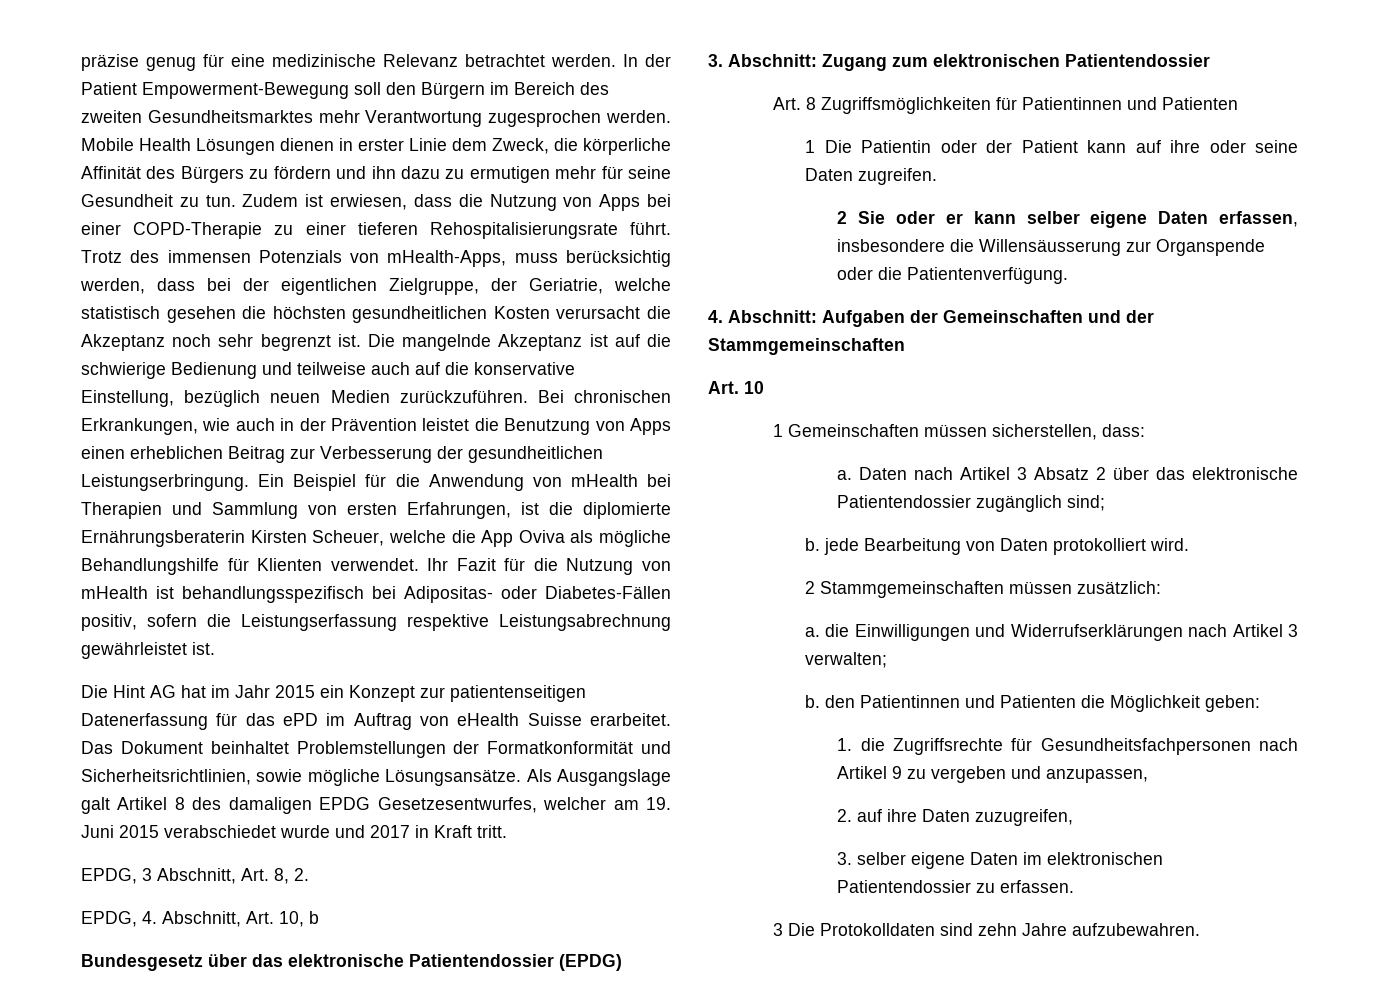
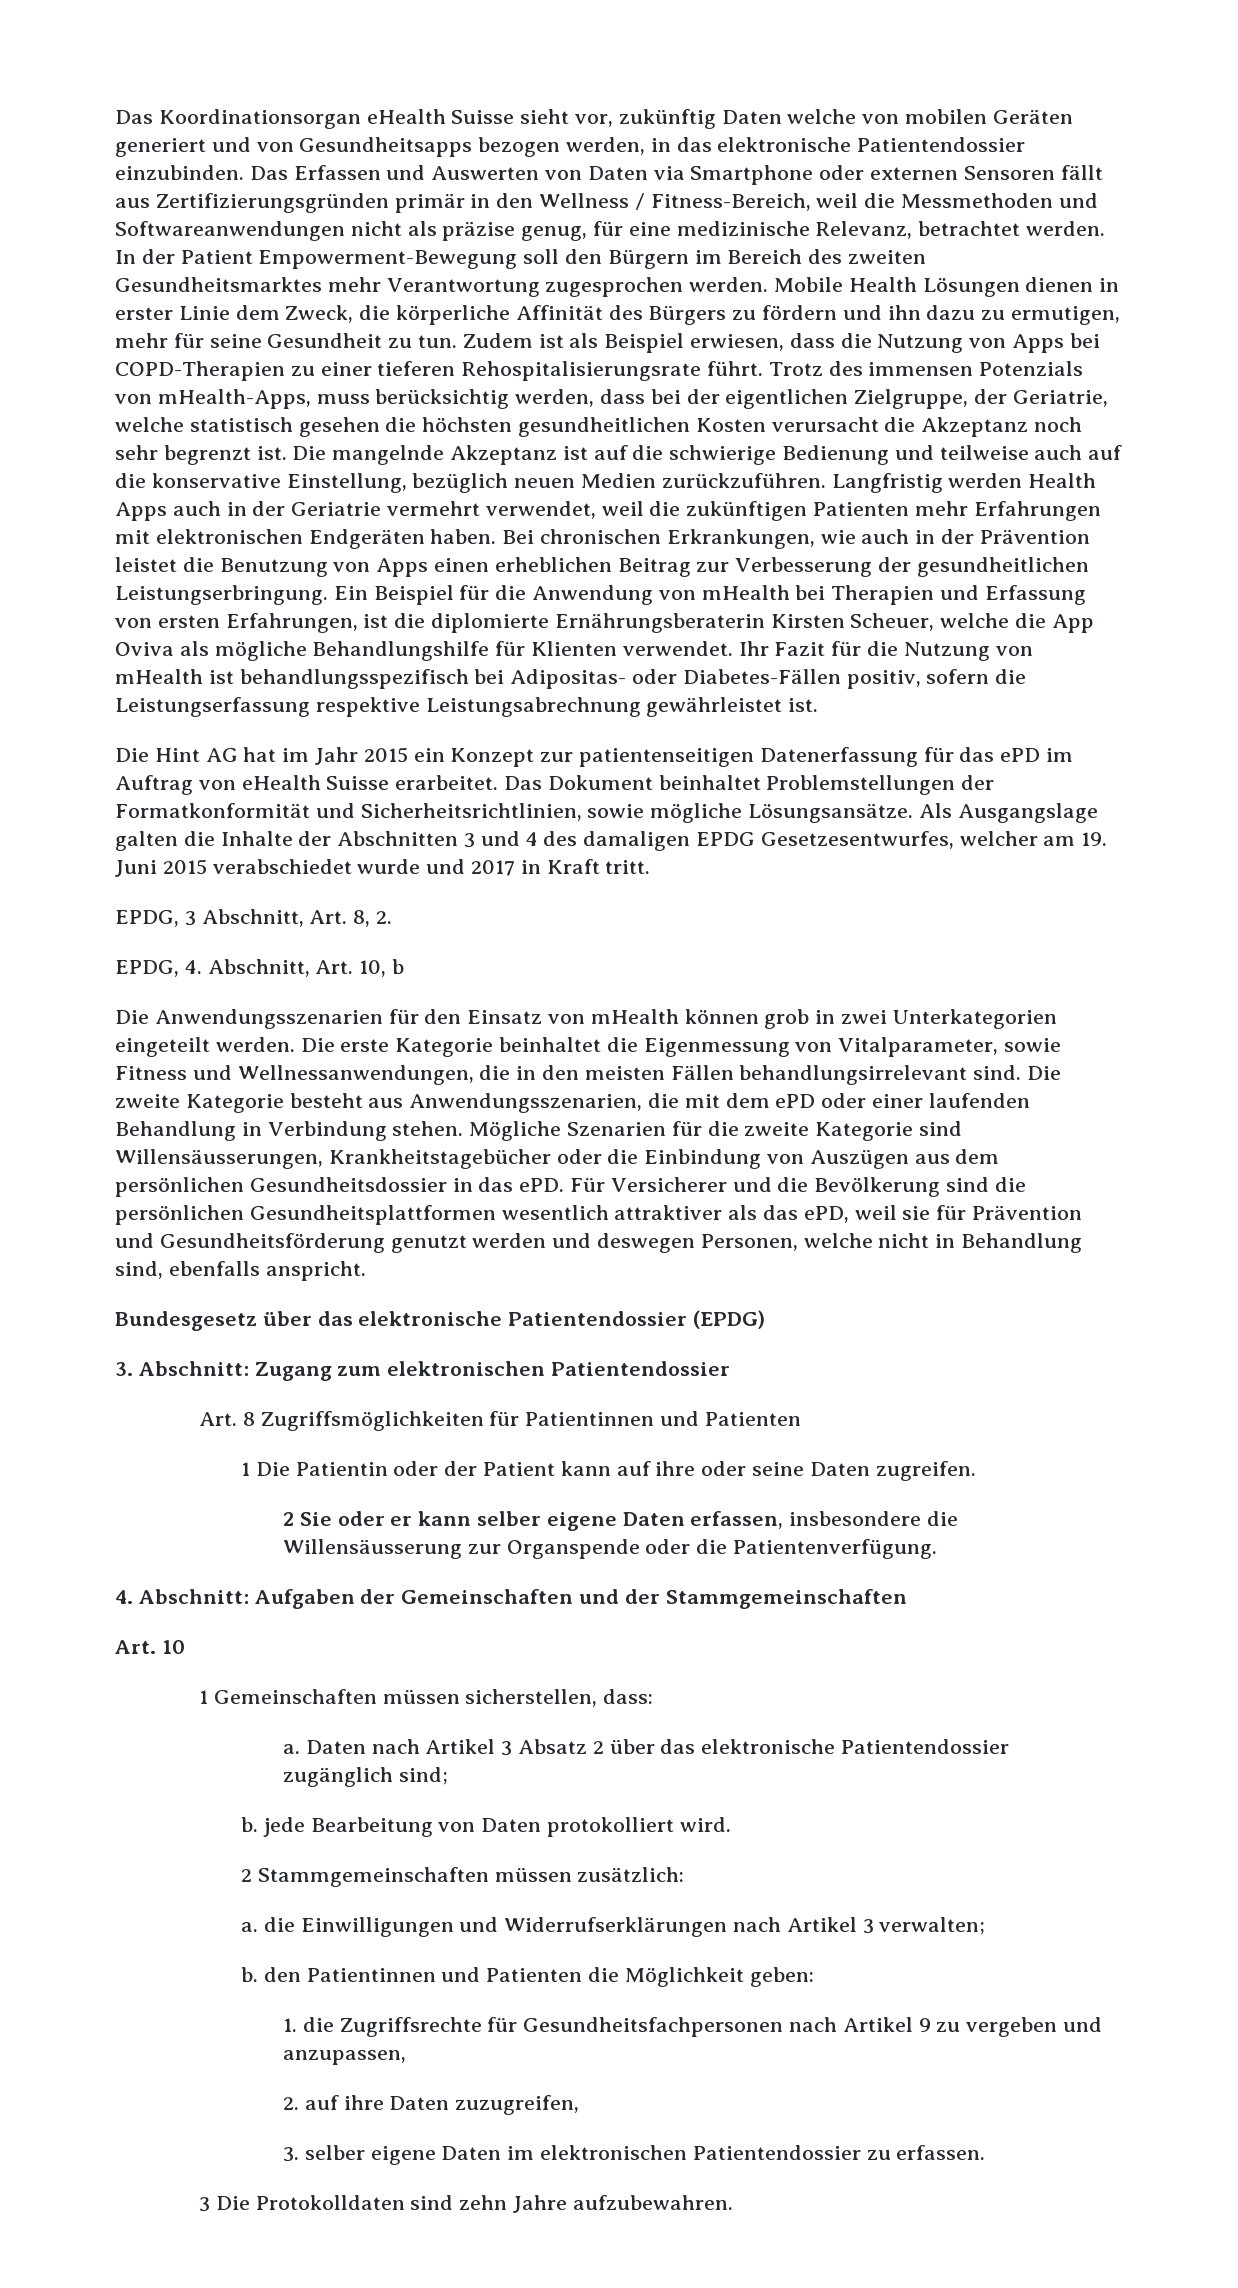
[81,54,196,71] präzise genug -> [115,109,1073,129] [115,137,1026,157] [115,165,1103,185] [115,193,1098,213] [115,221,588,241] Das Koordinationsorgan eHealth Suisse sieht vor, zukünftig Daten welche von mobilen Geräten generiert und von Gesundheitsapps bezogen werden, in das elektronische Patientendossier einzubinden. Das Erfassen und Auswerten von Daten via Smartphone oder externen Sensoren fällt aus Zertifizierungsgründen primär in den Wellness / Fitness-Bereich, weil die Messmethoden und Softwareanwendungen nicht als präzise genug,
[383,54,458,67] Relevanz -> [815,221,913,239] Relevanz,
[469,166,550,183] ermutigen -> [1011,306,1121,325] ermutigen,
(324, 200) none -> [569,333,685,353] als Beispiel
[81,222,263,239] einer COPD-Therapie -> [115,361,285,381] COPD-Therapien
(528, 396) none -> [831,473,1097,493] [115,501,1101,521] [115,529,497,549] Langfristig werden Health Apps auch in der Geriatrie vermehrt verwendet, weil die zukünftigen Patienten mehr Erfahrungen mit elektronischen Endgeräten haben.
[212,502,298,519] Sammlung -> [984,585,1086,605] Erfassung
[81,797,185,814] galt Artikel 8 -> [115,831,538,851] galten die Inhalte der Abschnitten 3 und 4
(319, 917) none -> [115,1009,1057,1029] [115,1037,1062,1057] [115,1065,1062,1085] [115,1093,1030,1113] [115,1121,963,1141] [115,1149,1000,1169] [115,1177,1026,1197] [115,1205,1083,1225] [115,1233,1083,1253] [115,1261,366,1281] // Die Anwendungsszenarien für den Einsatz von mHealth können grob in zwei Unterkategorien eingeteilt werden. Die erste Kategorie beinhaltet die Eigenmessung von Vitalparameter, sowie Fitness und Wellnessanwendungen, die in den meisten Fällen behandlungsirrelevant sind. Die zweite Kategorie besteht aus Anwendungsszenarien, die mit dem ePD oder einer laufenden Behandlung in Verbindung stehen. Mögliche Szenarien für die zweite Kategorie sind Willensäusserungen, Krankheitstagebücher oder die Einbindung von Auszügen aus dem persönlichen Gesundheitsdossier in das ePD. Für Versicherer und die Bevölkerung sind die persönlichen Gesundheitsplattformen wesentlich attraktiver als das ePD, weil sie für Prävention und Gesundheitsförderung genutzt werden und deswegen Personen, welche nicht in Behandlung sind, ebenfalls anspricht.

